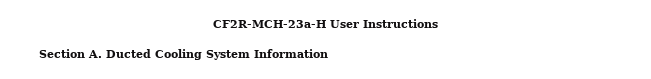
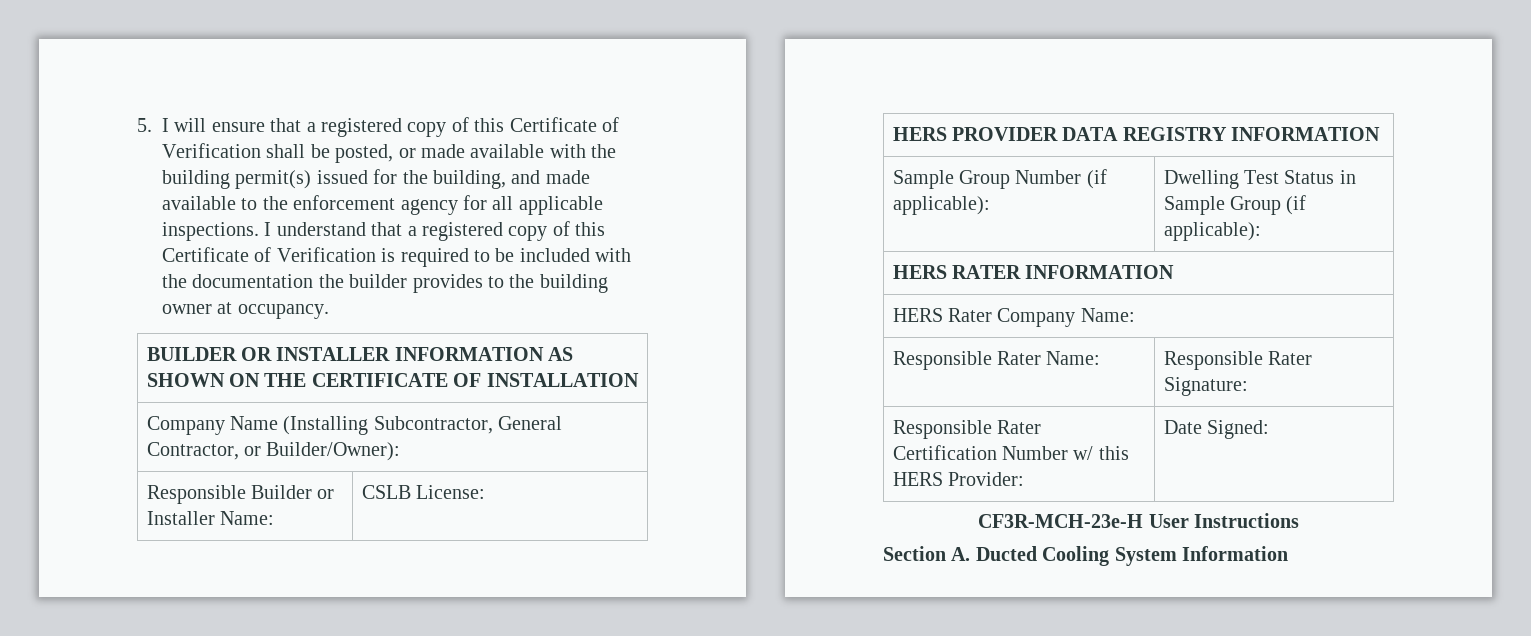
[213,20,326,28] CF2R-MCH-23a-H -> [137,117,619,137] [162,143,617,163] [162,169,590,189] [162,195,603,215] [162,221,606,241] [162,247,632,267] [162,274,608,293] [162,302,329,319] [146,347,574,361] [146,373,639,387] [146,416,563,435] [146,442,401,461] [146,485,335,504] [146,511,275,525] [361,485,486,499] [892,127,1381,141] [892,169,1107,189] [892,196,990,215] [1163,170,1356,189] [1163,195,1307,215] [1163,222,1261,241] [892,265,1175,279] [892,308,1135,327] [892,351,1101,370] [1163,351,1313,370] [1163,377,1248,396] [892,420,1042,439] [892,445,1129,460] [892,472,1025,486] [1163,420,1270,439] [978,514,1144,528] 5. I will ensure that a registered copy of this Certificate of Verification shall be posted, or made available with the building permit(s) issued for the building, and made available to the enforcement agency for all applicable inspections. I understand that a registered copy of this Certificate of Verification is required to be included with the documentation the builder provides to the building owner at occupancy. // BUILDER OR INSTALLER INFORMATION AS SHOWN ON THE CERTIFICATE OF INSTALLATION // Company Name (Installing Subcontractor, General Contractor, or Builder/Owner): // Responsible Builder or Installer Name: | CSLB License: // HERS PROVIDER DATA REGISTRY INFORMATION // Sample Group Number (if applicable): | Dwelling Test Status in Sample Group (if applicable): // HERS RATER INFORMATION // HERS Rater Company Name: // Responsible Rater Name: | Responsible Rater Signature: // Responsible Rater Certification Number w/ this HERS Provider: | Date Signed: // CF3R-MCH-23e-H

